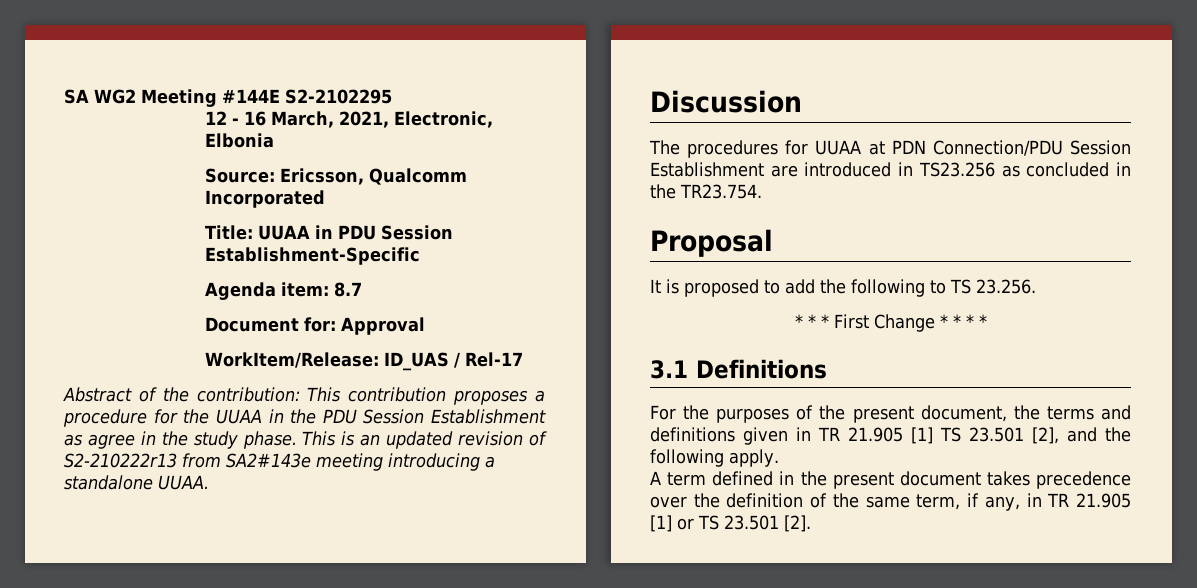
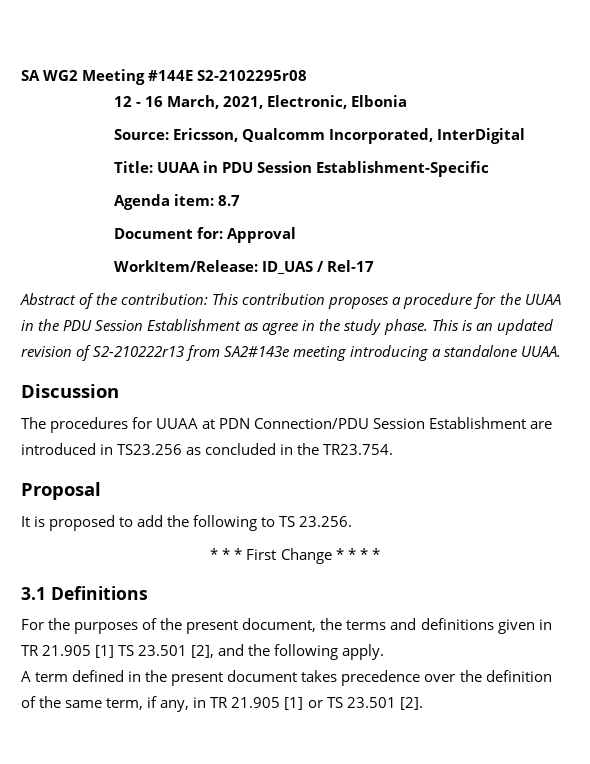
[285,89,392,104] S2-2102295 -> [197,70,308,81] S2-2102295r08
[205,190,326,208] Incorporated -> [328,128,525,144] Incorporated, InterDigital

